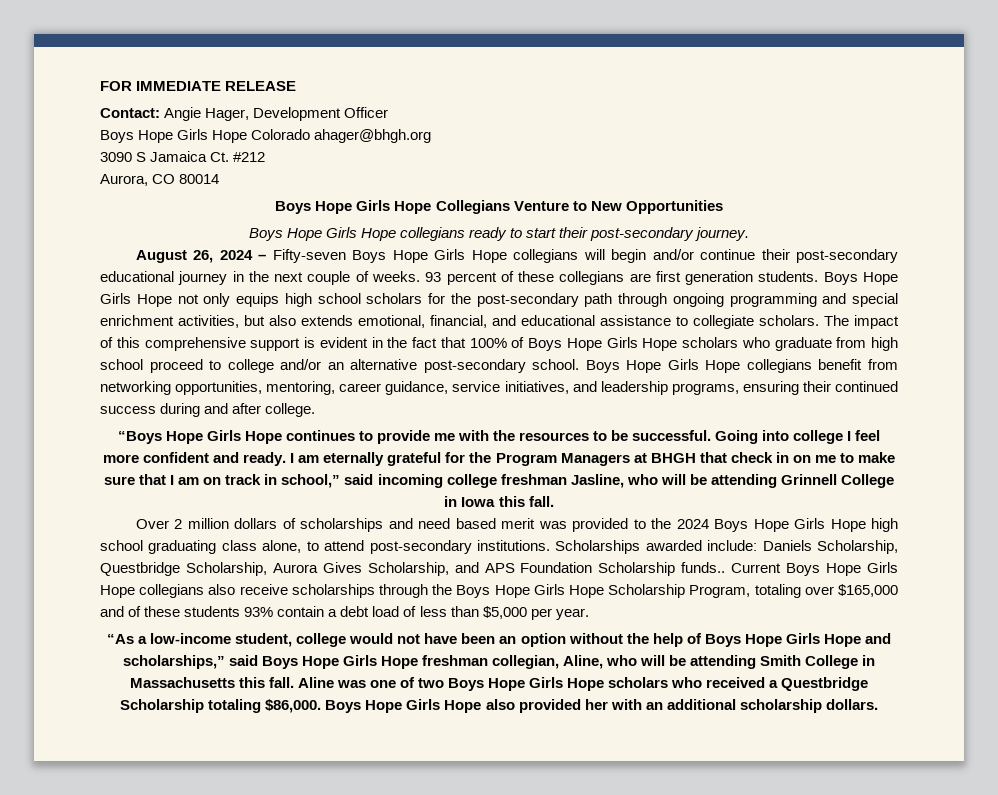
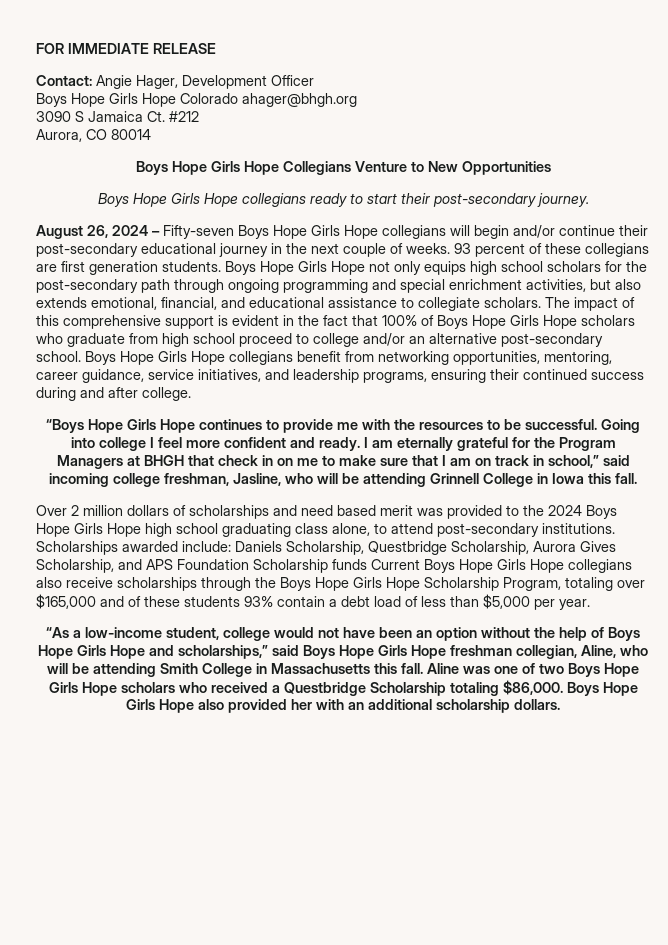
[500,474,567,485] freshman -> [164,473,229,486] freshman,
[681,562,726,573] funds.. -> [332,559,367,570] funds

